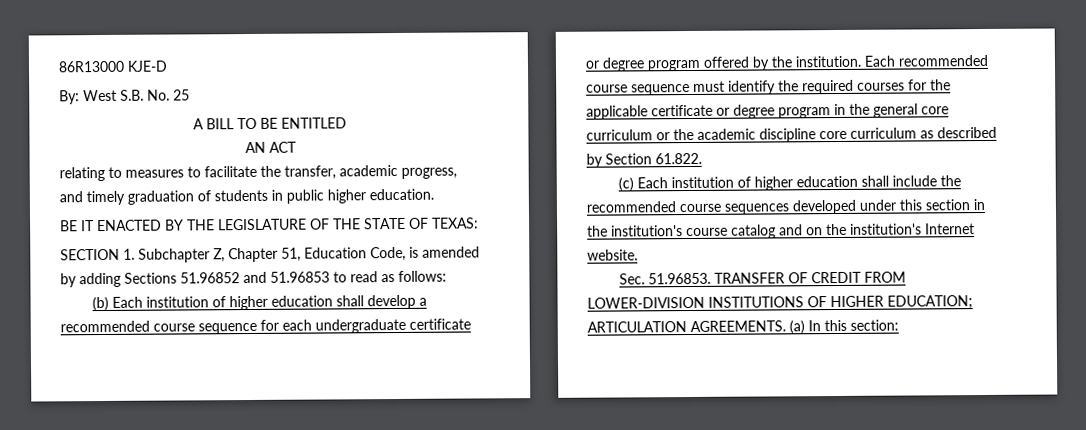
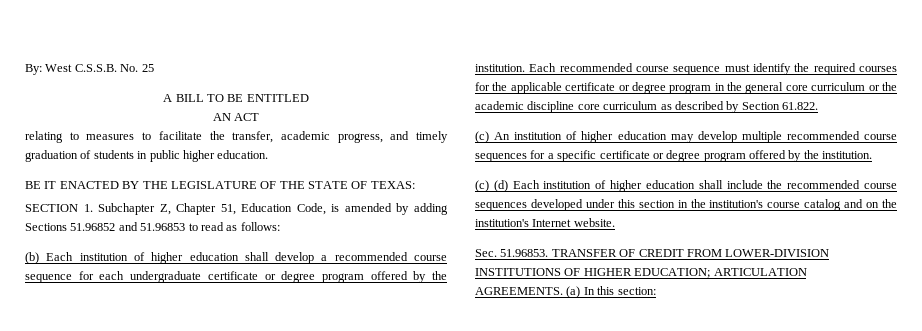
[58,60,168,73] 86R13000 KJE-D // -> (25, 69) none
[120,89,144,101] S.B. -> [74,64,117,72] C.S.S.B.
(634, 184) none -> [494,131,897,143] [475,150,873,162] [475,180,508,192] An institution of higher education may develop multiple recommended course sequences for a specific certificate or degree program offered by the institution. // (c) (d)

